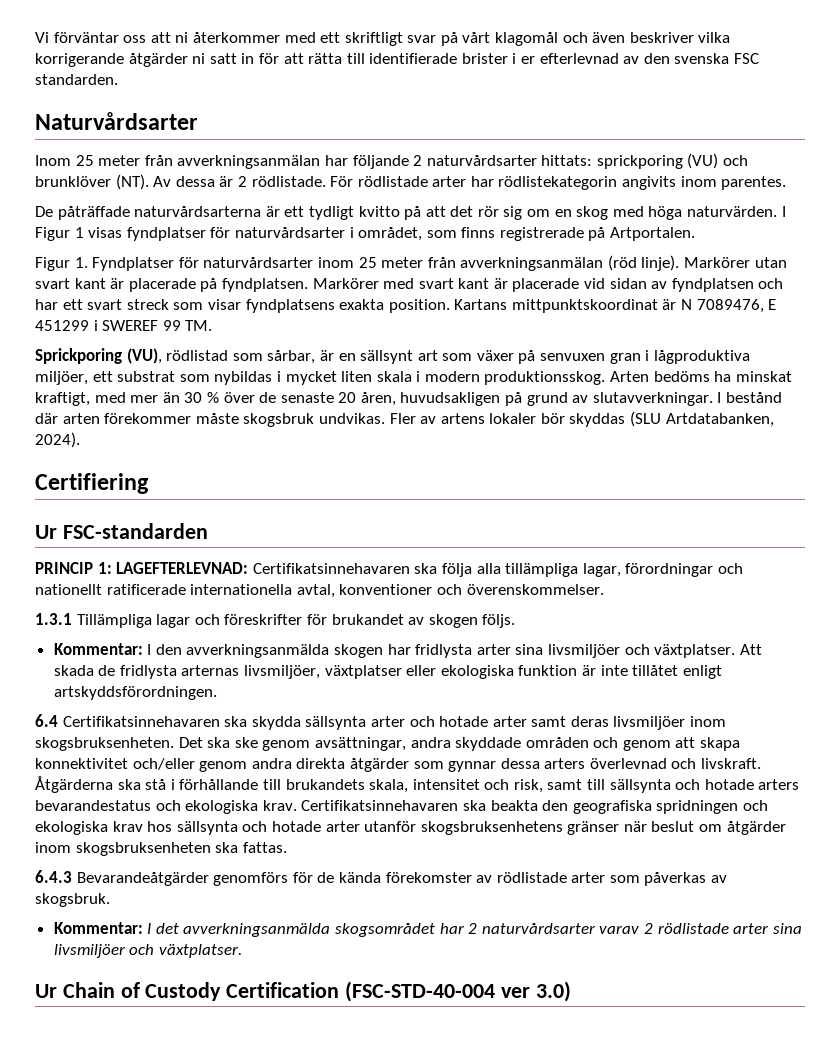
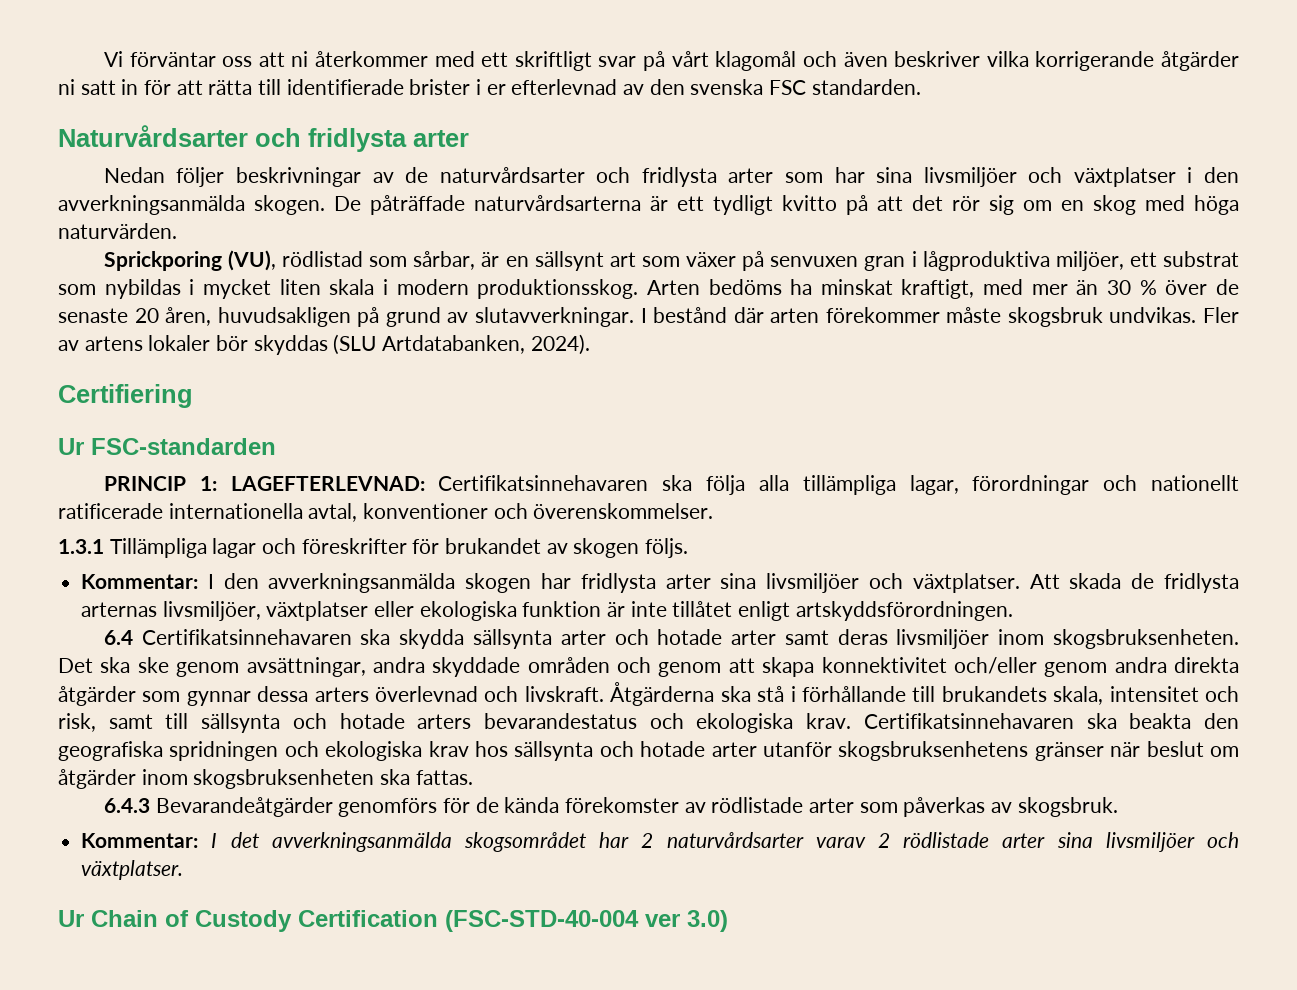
[35,153,749,169] [35,174,787,190] // Inom 25 meter från avverkningsanmälan har följande 2 naturvårdsarter hittats: sprickporing (VU) och brunklöver (NT). Av dessa är 2 rödlistade. För rödlistade arter har rödlistekategorin angivits inom parentes. // -> [255,128,469,152] [103,167,1239,187] [58,195,325,215] och fridlysta arter // Nedan följer beskrivningar av de naturvårdsarter och fridlysta arter som har sina livsmiljöer och växtplatser i den avverkningsanmälda skogen.
[781,206,786,217] [35,227,696,241] [35,255,787,271] [35,278,784,292] [35,299,777,313] [35,320,213,331] I Figur 1 visas fyndplatser för naturvårdsarter i området, som finns registrerade på Artportalen. // Figur 1. Fyndplatser för naturvårdsarter inom 25 meter från avverkningsanmälan (röd linje). Markörer utan svart kant är placerade på fyndplatsen. Markörer med svart kant är placerade vid sidan av fyndplatsen och har ett svart streck som visar fyndplatsens exakta position. Kartans mittpunktskoordinat är N 7089476, E 451299 i SWEREF 99 TM. -> (177, 231) none

